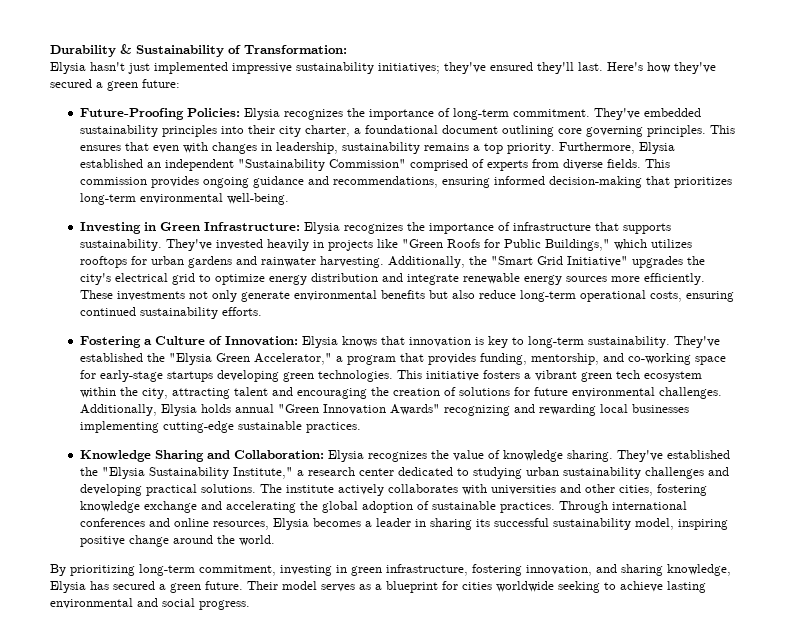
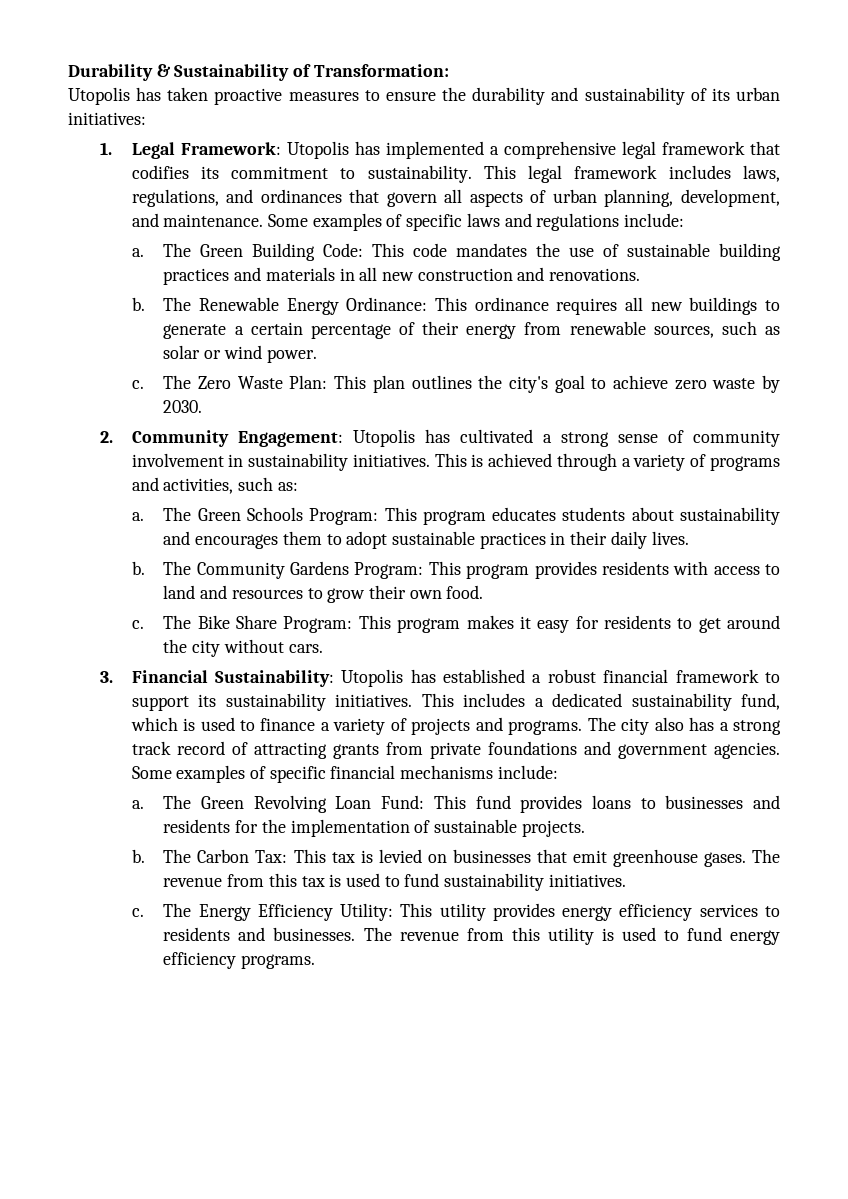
[50,62,716,74] [50,79,180,91] [79,108,701,120] [79,125,735,137] [79,142,675,154] [79,159,670,171] [79,176,732,188] [79,193,289,205] [79,222,671,234] [79,239,692,251] [79,256,705,268] [79,273,705,285] [79,290,734,302] [79,307,262,319] [79,336,720,348] [79,353,726,365] [79,370,702,382] [79,387,722,399] [79,404,689,416] [79,421,361,433] [79,450,730,462] [79,467,729,479] [79,484,707,496] [79,501,687,513] [79,518,728,530] [79,535,275,547] [50,564,731,576] [50,581,706,593] [50,598,250,610] Elysia hasn't just implemented impressive sustainability initiatives; they've ensured they'll last. Here's how they've secured a green future: // Future-Proofing Policies: Elysia recognizes the importance of long-term commitment. They've embedded sustainability principles into their city charter, a foundational document outlining core governing principles. This ensures that even with changes in leadership, sustainability remains a top priority. Furthermore, Elysia established an independent "Sustainability Commission" comprised of experts from diverse fields. This commission provides ongoing guidance and recommendations, ensuring informed decision-making that prioritizes long-term environmental well-being. // Investing in Green Infrastructure: Elysia recognizes the importance of infrastructure that supports sustainability. They've invested heavily in projects like "Green Roofs for Public Buildings," which utilizes rooftops for urban gardens and rainwater harvesting. Additionally, the "Smart Grid Initiative" upgrades the city's electrical grid to optimize energy distribution and integrate renewable energy sources more efficiently. These investments not only generate environmental benefits but also reduce long-term operational costs, ensuring continued sustainability efforts. // Fostering a Culture of Innovation: Elysia knows that innovation is key to long-term sustainability. They've established the "Elysia Green Accelerator," a program that provides funding, mentorship, and co-working space for early-stage startups developing green technologies. This initiative fosters a vibrant green tech ecosystem within the city, attracting talent and encouraging the creation of solutions for future environmental challenges. Additionally, Elysia holds annual "Green Innovation Awards" recognizing and rewarding local businesses implementing cutting-edge sustainable practices. // Knowledge Sharing and Collaboration: Elysia recognizes the value of knowledge sharing. They've established the "Elysia Sustainability Institute," a research center dedicated to studying urban sustainability challenges and developing practical solutions. The institute actively collaborates with universities and other cities, fostering knowledge exchange and accelerating the global adoption of sustainable practices. Through international conferences and online resources, Elysia becomes a leader in sharing its successful sustainability model, inspiring positive change around the world. // By prioritizing long-term commitment, investing in green infrastructure, fostering innovation, and sharing knowledge, Elysia has secured a green future. Their model serves as a blueprint for cities worldwide seeking to achieve lasting environmental and social progress. -> [68,87,780,105] [68,112,146,125] [99,141,780,159] [131,165,781,183] [131,189,781,207] [131,213,685,231] [131,243,781,261] [163,267,641,285] [131,297,781,315] [163,321,781,339] [163,345,317,363] [131,375,780,393] [163,400,203,413] [99,429,780,447] [131,453,780,471] [131,477,298,494] [131,507,780,525] [163,531,689,549] [131,561,780,579] [163,585,484,603] [131,615,781,633] [163,639,323,657] [99,669,780,687] [131,693,780,711] [130,717,781,735] [131,741,780,759] [131,765,558,783] [131,795,780,813] [163,819,585,837] [131,849,780,867] [163,873,626,891] [131,903,780,921] [163,927,780,945] [163,952,316,969] Utopolis has taken proactive measures to ensure the durability and sustainability of its urban initiatives: // 1. Legal Framework: Utopolis has implemented a comprehensive legal framework that codifies its commitment to sustainability. This legal framework includes laws, regulations, and ordinances that govern all aspects of urban planning, development, and maintenance. Some examples of specific laws and regulations include: // a. The Green Building Code: This code mandates the use of sustainable building practices and materials in all new construction and renovations. // b. The Renewable Energy Ordinance: This ordinance requires all new buildings to generate a certain percentage of their energy from renewable sources, such as solar or wind power. // c. The Zero Waste Plan: This plan outlines the city's goal to achieve zero waste by 2030. // 2. Community Engagement: Utopolis has cultivated a strong sense of community involvement in sustainability initiatives. This is achieved through a variety of programs and activities, such as: // a. The Green Schools Program: This program educates students about sustainability and encourages them to adopt sustainable practices in their daily lives. // b. The Community Gardens Program: This program provides residents with access to land and resources to grow their own food. // c. The Bike Share Program: This program makes it easy for residents to get around the city without cars. // 3. Financial Sustainability: Utopolis has established a robust financial framework to support its sustainability initiatives. This includes a dedicated sustainability fund, which is used to finance a variety of projects and programs. The city also has a strong track record of attracting grants from private foundations and government agencies. Some examples of specific financial mechanisms include: // a. The Green Revolving Loan Fund: This fund provides loans to businesses and residents for the implementation of sustainable projects. // b. The Carbon Tax: This tax is levied on businesses that emit greenhouse gases. The revenue from this tax is used to fund sustainability initiatives. // c. The Energy Efficiency Utility: This utility provides energy efficiency services to residents and businesses. The revenue from this utility is used to fund energy efficiency programs.

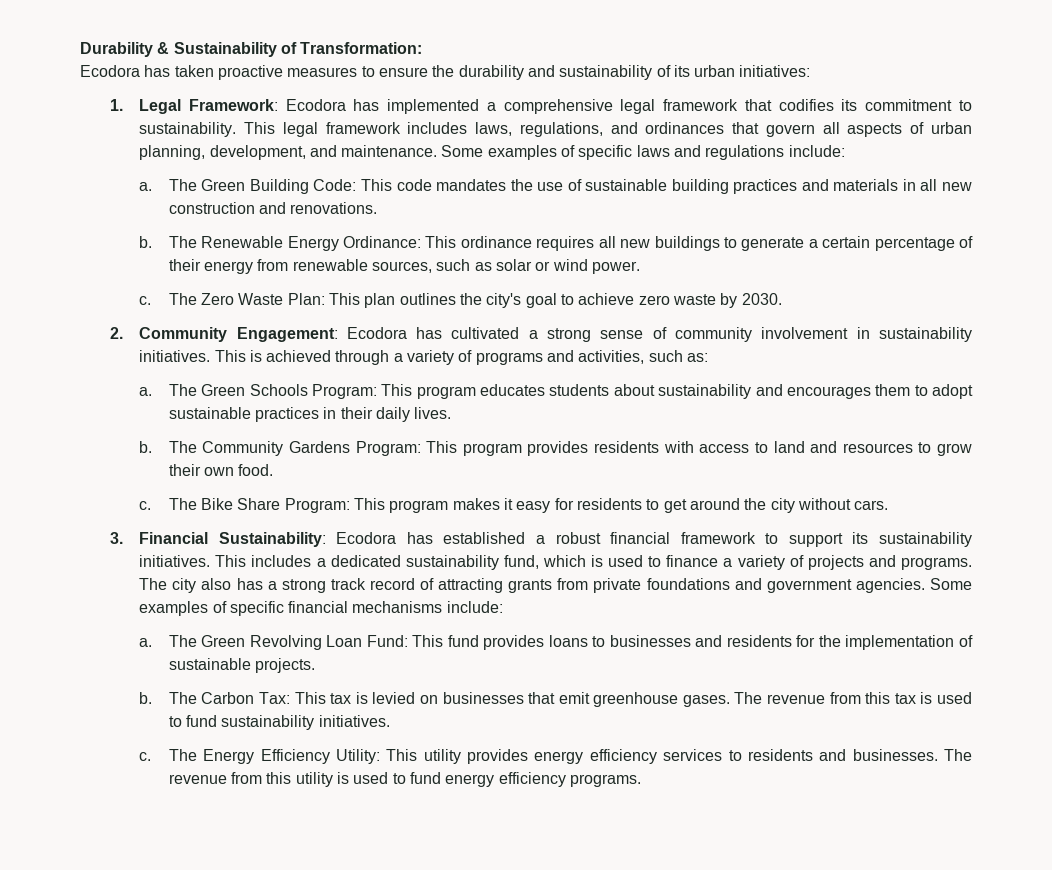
[68,87,130,105] Utopolis -> [80,65,140,77] Ecodora
[286,141,349,159] Utopolis -> [285,99,346,111] Ecodora
[352,429,415,447] Utopolis -> [346,327,407,339] Ecodora
[341,669,404,687] Utopolis -> [336,532,397,544] Ecodora

